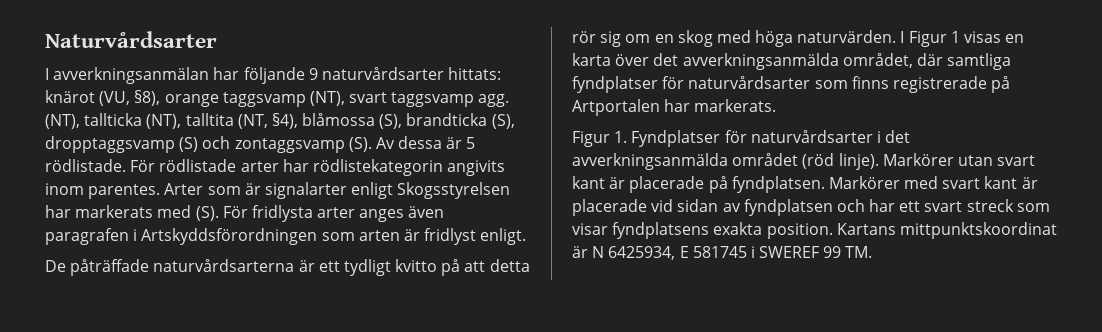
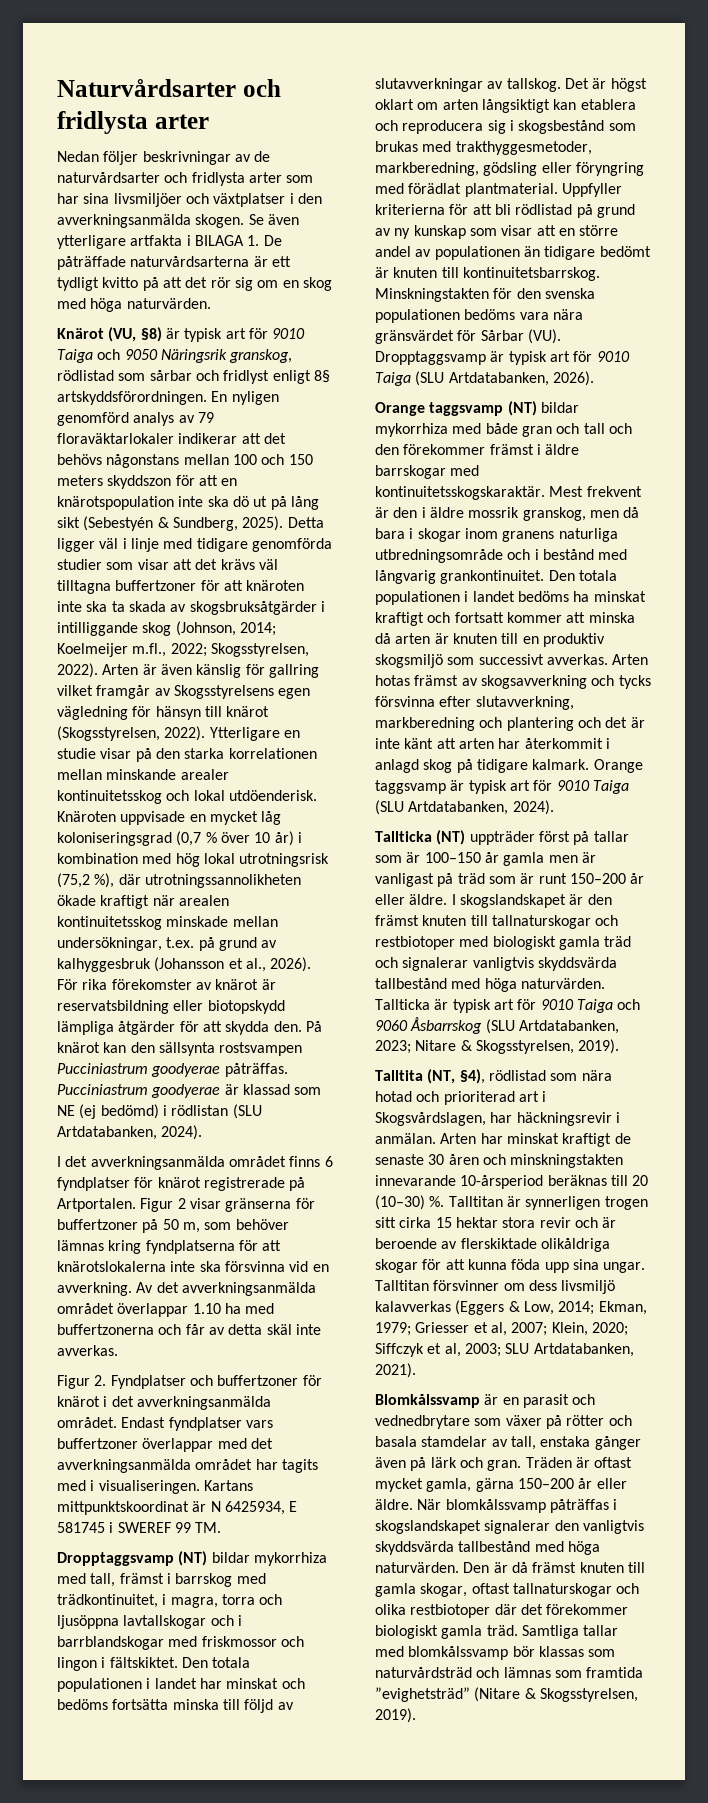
[45,67,502,84] [45,90,510,107] [45,113,515,129] [45,136,476,153] [45,159,506,176] [45,182,511,199] [45,205,445,222] [45,228,527,245] // I avverkningsanmälan har följande 9 naturvårdsarter hittats: knärot (VU, §8), orange taggsvamp (NT), svart taggsvamp agg. (NT), tallticka (NT), talltita (NT, §4), blåmossa (S), brandticka (S), dropptaggsvamp (S) och zontaggsvamp (S). Av dessa är 5 rödlistade. För rödlistade arter har rödlistekategorin angivits inom parentes. Arter som är signalarter enligt Skogsstyrelsen har markerats med (S). För fridlysta arter anges även paragrafen i Artskyddsförordningen som arten är fridlyst enligt. // -> [242,79,281,97] [57,111,209,134] [57,151,271,165] [57,172,314,186] [57,193,322,207] [57,214,299,228] [57,235,260,249] och fridlysta arter // Nedan följer beskrivningar av de naturvårdsarter och fridlysta arter som har sina livsmiljöer och växtplatser i den avverkningsanmälda skogen. Se även ytterligare artfakta i BILAGA 1.
[489,259,530,272] detta -> [185,277,208,288] det
[900,31,1025,47] [572,53,1012,70] [572,76,1011,93] [572,99,777,116] [572,130,911,147] [572,153,1036,170] [572,176,1038,193] [572,199,1050,216] [572,222,833,239] I Figur 1 visas en karta över det avverkningsanmälda området, där samtliga fyndplatser för naturvårdsarter som finns registrerade på Artportalen har markerats. // Figur 1. Fyndplatser för naturvårdsarter i det avverkningsanmälda området (röd linje). Markörer utan svart kant är placerade på fyndplatsen. Markörer med svart kant är placerade vid sidan av fyndplatsen och har ett svart streck som visar fyndplatsens exakta position. -> [57,327,306,342] [57,349,293,363] [57,370,330,384] [57,391,279,405] [57,412,214,426] [57,433,286,444] [57,454,313,468] [57,475,238,489] [57,496,319,510] [57,516,324,531] [57,538,332,552] [57,559,278,570] [57,580,305,594] [57,601,325,615] [57,621,276,636] [57,643,309,657] [57,663,319,678] [57,685,311,699] [57,706,270,720] [57,726,300,741] [57,748,317,762] [57,769,229,780] [57,790,317,804] [57,811,282,825] [57,831,302,846] [57,853,330,867] [57,873,301,888] [57,895,229,909] [57,916,278,930] [57,937,278,951] [57,957,312,972] [57,979,276,990] [57,1000,285,1014] [57,1021,322,1035] [57,1042,303,1056] [57,1063,288,1077] [57,1084,322,1098] [57,1104,262,1119] [57,1125,203,1140] [57,1156,333,1170] [57,1177,306,1191] [57,1198,315,1212] [57,1219,289,1233] [57,1240,282,1254] [57,1261,329,1272] [57,1282,316,1296] [57,1303,275,1317] [57,1324,321,1335] [57,1345,118,1356] [57,1375,322,1389] [57,1396,271,1410] [57,1417,273,1431] [57,1438,273,1452] [57,1459,318,1473] [57,1480,200,1494] // Knärot (VU, §8) är typisk art för 9010 Taiga och 9050 Näringsrik granskog, rödlistad som sårbar och fridlyst enligt 8§ artskyddsförordningen. En nyligen genomförd analys av 79 floraväktarlokaler indikerar att det behövs någonstans mellan 100 och 150 meters skyddszon för att en knärotspopulation inte ska dö ut på lång sikt (Sebestyén & Sundberg, 2025). Detta ligger väl i linje med tidigare genomförda studier som visar att det krävs väl tilltagna buffertzoner för att knäroten inte ska ta skada av skogsbruksåtgärder i intilliggande skog (Johnson, 2014; Koelmeijer m.fl., 2022; Skogsstyrelsen, 2022). Arten är även känslig för gallring vilket framgår av Skogsstyrelsens egen vägledning för hänsyn till knärot (Skogsstyrelsen, 2022). Ytterligare en studie visar på den starka korrelationen mellan minskande arealer kontinuitetsskog och lokal utdöenderisk. Knäroten uppvisade en mycket låg koloniseringsgrad (0,7 % över 10 år) i kombination med hög lokal utrotningsrisk (75,2 %), där utrotningssannolikheten ökade kraftigt när arealen kontinuitetsskog minskade mellan undersökningar, t.ex. på grund av kalhyggesbruk (Johansson et al., 2026). För rika förekomster av knärot är reservatsbildning eller biotopskydd lämpliga åtgärder för att skydda den. På knärot kan den sällsynta rostsvampen Pucciniastrum goodyerae påträffas. Pucciniastrum goodyerae är klassad som NE (ej bedömd) i rödlistan (SLU Artdatabanken, 2024). // I det avverkningsanmälda området finns 6 fyndplatser för knärot registrerade på Artportalen. Figur 2 visar gränserna för buffertzoner på 50 m, som behöver lämnas kring fyndplatserna för att knärotslokalerna inte ska försvinna vid en avverkning. Av det avverkningsanmälda området överlappar 1.10 ha med buffertzonerna och får av detta skäl inte avverkas. // Figur 2. Fyndplatser och buffertzoner för knärot i det avverkningsanmälda området. Endast fyndplatser vars buffertzoner överlappar med det avverkningsanmälda området har tagits med i visualiseringen.
(873, 252) none -> [57,1551,327,1566] [57,1573,266,1587] [57,1594,283,1608] [57,1615,242,1629] [57,1636,304,1650] [57,1657,251,1671] [57,1678,305,1692] [57,1699,294,1713] [375,78,647,92] [375,99,636,113] [375,120,636,134] [375,141,592,155] [375,162,644,176] [375,183,622,197] [375,204,635,218] [375,225,619,239] [375,246,651,260] [375,267,600,281] [375,288,595,302] [375,309,583,323] [375,329,561,344] [375,351,630,365] [375,371,594,386] [375,401,579,416] [375,423,632,437] [375,444,580,455] [375,465,480,479] [375,486,642,500] [375,507,640,521] [375,528,618,542] [375,549,628,563] [375,570,617,584] [375,591,646,605] [375,612,635,626] [375,633,605,647] [375,654,649,668] [375,675,651,689] [375,696,574,710] [375,717,645,731] [375,738,610,749] [375,759,643,773] [375,780,629,794] [375,800,554,815] [375,830,629,845] [375,852,596,866] [375,873,645,887] [375,894,612,908] [375,915,619,929] [375,936,632,950] [375,957,617,971] [375,978,605,992] [375,999,641,1013] [375,1017,619,1034] [375,1039,620,1054] [375,1069,612,1084] [375,1091,547,1105] [375,1112,620,1126] [375,1133,631,1147] [375,1154,624,1168] [375,1175,649,1189] [375,1195,648,1210] [375,1217,617,1228] [375,1238,610,1252] [375,1259,646,1273] [375,1280,616,1294] [375,1300,647,1315] [375,1322,628,1336] [375,1343,634,1357] [375,1363,416,1378] [375,1394,596,1408] [375,1415,632,1429] [375,1436,641,1450] [375,1457,633,1471] [375,1478,627,1492] [375,1499,618,1513] [375,1520,644,1534] [375,1541,600,1555] [375,1562,645,1573] [375,1583,640,1597] [375,1604,629,1618] [375,1625,619,1639] [375,1646,616,1660] [375,1667,644,1678] [375,1687,638,1702] [375,1708,416,1723] // Dropptaggsvamp (NT) bildar mykorrhiza med tall, främst i barrskog med trädkontinuitet, i magra, torra och ljusöppna lavtallskogar och i barrblandskogar med friskmossor och lingon i fältskiktet. Den totala populationen i landet har minskat och bedöms fortsätta minska till följd av slutavverkningar av tallskog. Det är högst oklart om arten långsiktigt kan etablera och reproducera sig i skogsbestånd som brukas med trakthyggesmetoder, markberedning, gödsling eller föryngring med förädlat plantmaterial. Uppfyller kriterierna för att bli rödlistad på grund av ny kunskap som visar att en större andel av populationen än tidigare bedömt är knuten till kontinuitetsbarrskog. Minskningstakten för den svenska populationen bedöms vara nära gränsvärdet för Sårbar (VU). Dropptaggsvamp är typisk art för 9010 Taiga (SLU Artdatabanken, 2026). // Orange taggsvamp (NT) bildar mykorrhiza med både gran och tall och den förekommer främst i äldre barrskogar med kontinuitetsskogskaraktär. Mest frekvent är den i äldre mossrik granskog, men då bara i skogar inom granens naturliga utbredningsområde och i bestånd med långvarig grankontinuitet. Den totala populationen i landet bedöms ha minskat kraftigt och fortsatt kommer att minska då arten är knuten till en produktiv skogsmiljö som successivt avverkas. Arten hotas främst av skogsavverkning och tycks försvinna efter slutavverkning, markberedning och plantering och det är inte känt att arten har återkommit i anlagd skog på tidigare kalmark. Orange taggsvamp är typisk art för 9010 Taiga (SLU Artdatabanken, 2024). // Tallticka (NT) uppträder först på tallar som är 100–150 år gamla men är vanligast på träd som är runt 150–200 år eller äldre. I skogslandskapet är den främst knuten till tallnaturskogar och restbiotoper med biologiskt gamla träd och signalerar vanligtvis skyddsvärda tallbestånd med höga naturvärden. Tallticka är typisk art för 9010 Taiga och 9060 Åsbarrskog (SLU Artdatabanken, 2023; Nitare & Skogsstyrelsen, 2019). // Talltita (NT, §4), rödlistad som nära hotad och prioriterad art i Skogsvårdslagen, har häckningsrevir i anmälan. Arten har minskat kraftigt de senaste 30 åren och minskningstakten innevarande 10-årsperiod beräknas till 20 (10–30) %. Talltitan är synnerligen trogen sitt cirka 15 hektar stora revir och är beroende av flerskiktade olikåldriga skogar för att kunna föda upp sina ungar. Talltitan försvinner om dess livsmiljö kalavverkas (Eggers & Low, 2014; Ekman, 1979; Griesser et al, 2007; Klein, 2020; Siffczyk et al, 2003; SLU Artdatabanken, 2021). // Blomkålssvamp är en parasit och vednedbrytare som växer på rötter och basala stamdelar av tall, enstaka gånger även på lärk och gran. Träden är oftast mycket gamla, gärna 150–200 år eller äldre. När blomkålssvamp påträffas i skogslandskapet signalerar den vanligtvis skyddsvärda tallbestånd med höga naturvärden. Den är då främst knuten till gamla skogar, oftast tallnaturskogar och olika restbiotoper där det förekommer biologiskt gamla träd. Samtliga tallar med blomkålssvamp bör klassas som naturvårdsträd och lämnas som framtida ”evighetsträd” (Nitare & Skogsstyrelsen, 2019).

